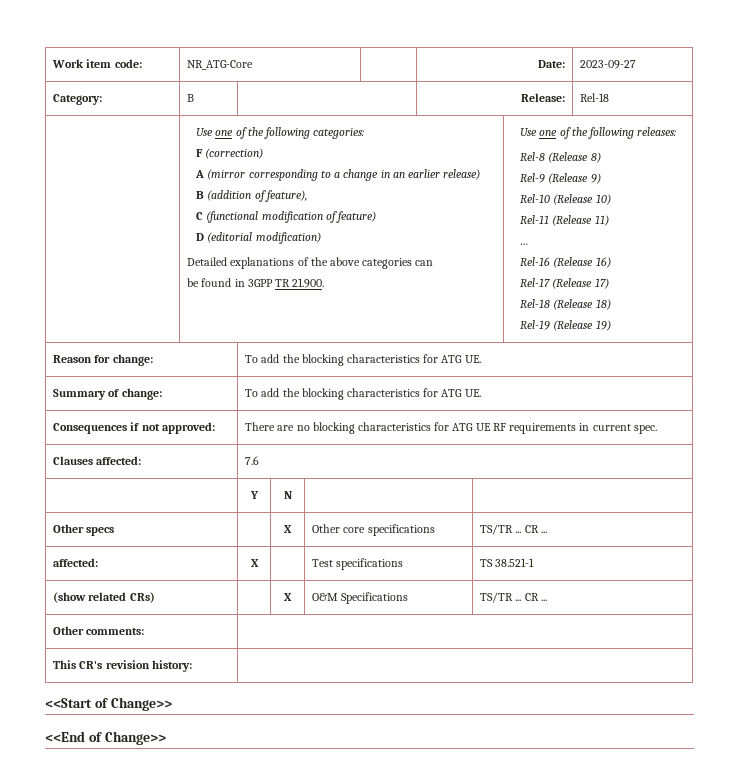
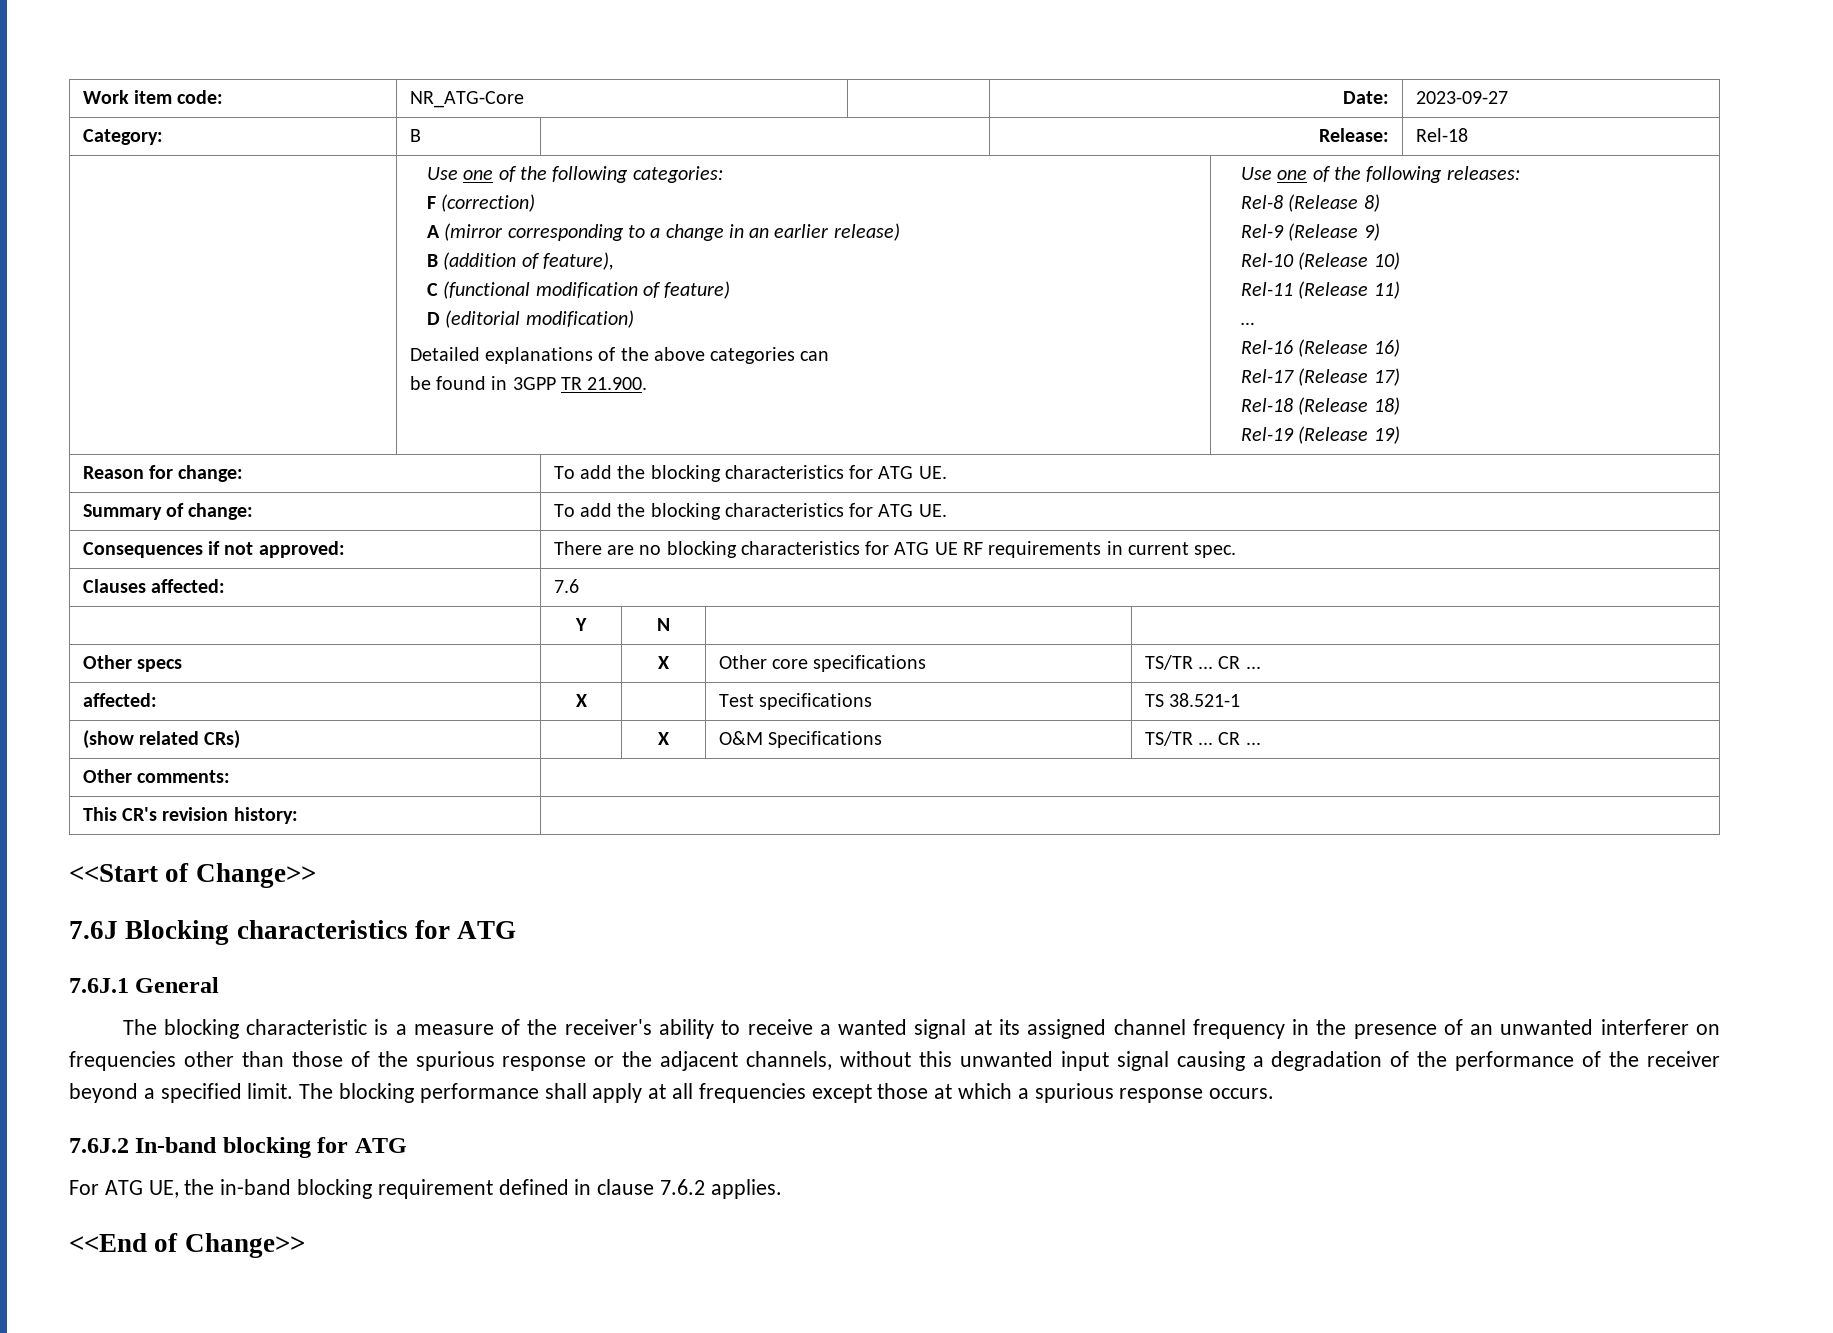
(172, 704) none -> [69,920,517,945] [69,977,220,993] [122,1019,1720,1039] [69,1051,1721,1071] [69,1083,1275,1103] [69,1137,407,1158] [69,1179,782,1199] // 7.6J Blocking characteristics for ATG // 7.6J.1 General // The blocking characteristic is a measure of the receiver's ability to receive a wanted signal at its assigned channel frequency in the presence of an unwanted interferer on frequencies other than those of the spurious response or the adjacent channels, without this unwanted input signal causing a degradation of the performance of the receiver beyond a specified limit. The blocking performance shall apply at all frequencies except those at which a spurious response occurs. // 7.6J.2 In-band blocking for ATG // For ATG UE, the in-band blocking requirement defined in clause 7.6.2 applies.

